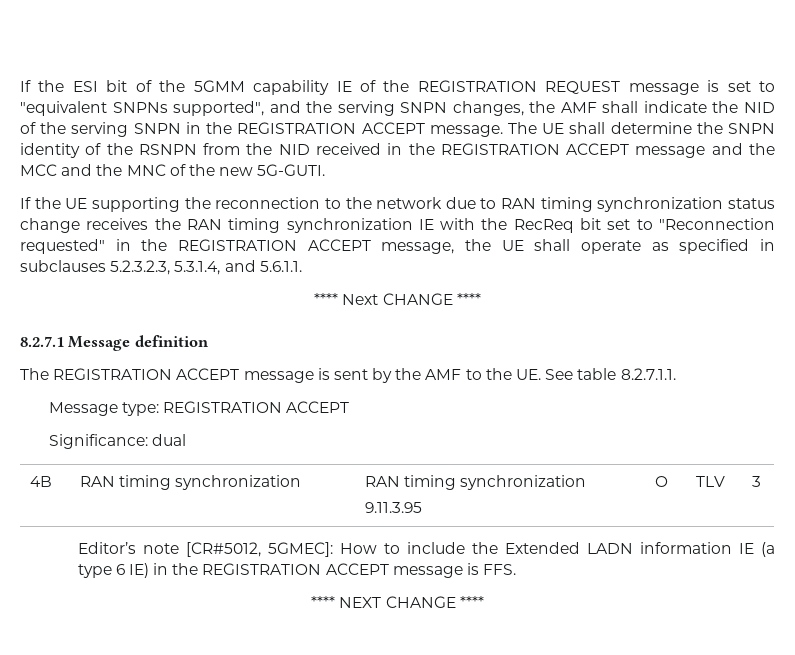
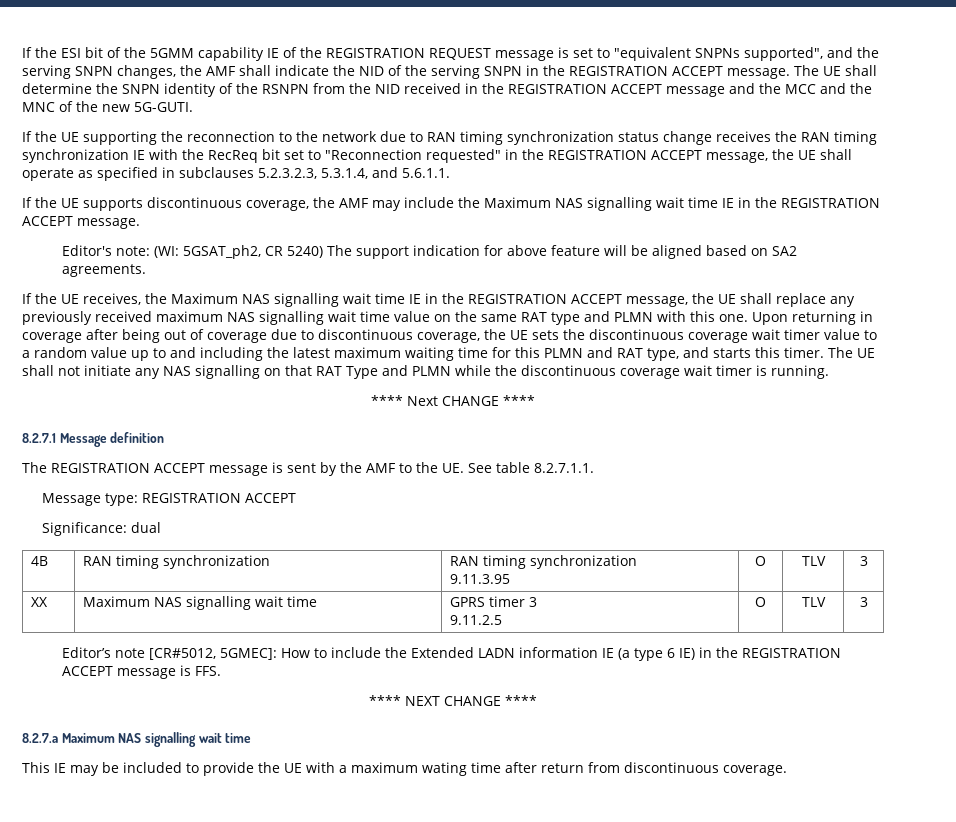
(302, 266) none -> [22,197,880,211] [22,216,140,229] [62,245,798,259] [62,264,147,277] [22,293,855,307] [22,311,873,325] [22,329,877,343] [22,347,875,361] [22,365,829,379] // If the UE supports discontinuous coverage, the AMF may include the Maximum NAS signalling wait time IE in the REGISTRATION ACCEPT message. // Editor's note: (WI: 5GSAT_ph2, CR 5240) The support indication for above feature will be aligned based on SA2 agreements. // If the UE receives, the Maximum NAS signalling wait time IE in the REGISTRATION ACCEPT message, the UE shall replace any previously received maximum NAS signalling wait time value on the same RAT type and PLMN with this one. Upon returning in coverage after being out of coverage due to discontinuous coverage, the UE sets the discontinuous coverage wait timer value to a random value up to and including the latest maximum waiting time for this PLMN and RAT type, and starts this timer. The UE shall not initiate any NAS signalling on that RAT Type and PLMN while the discontinuous coverage wait timer is running.
(761, 481) none -> [31,597,49,607] [83,596,318,610] [450,596,538,607] [450,615,503,625] [755,597,766,607] [801,597,826,607] [859,597,868,607] // XX | Maximum NAS signalling wait time | GPRS timer 3 // 9.11.2.5 | O | TLV | 3
(484, 602) none -> [22,732,252,747] [22,762,787,776] // 8.2.7.a Maximum NAS signalling wait time // This IE may be included to provide the UE with a maximum wating time after return from discontinuous coverage.

